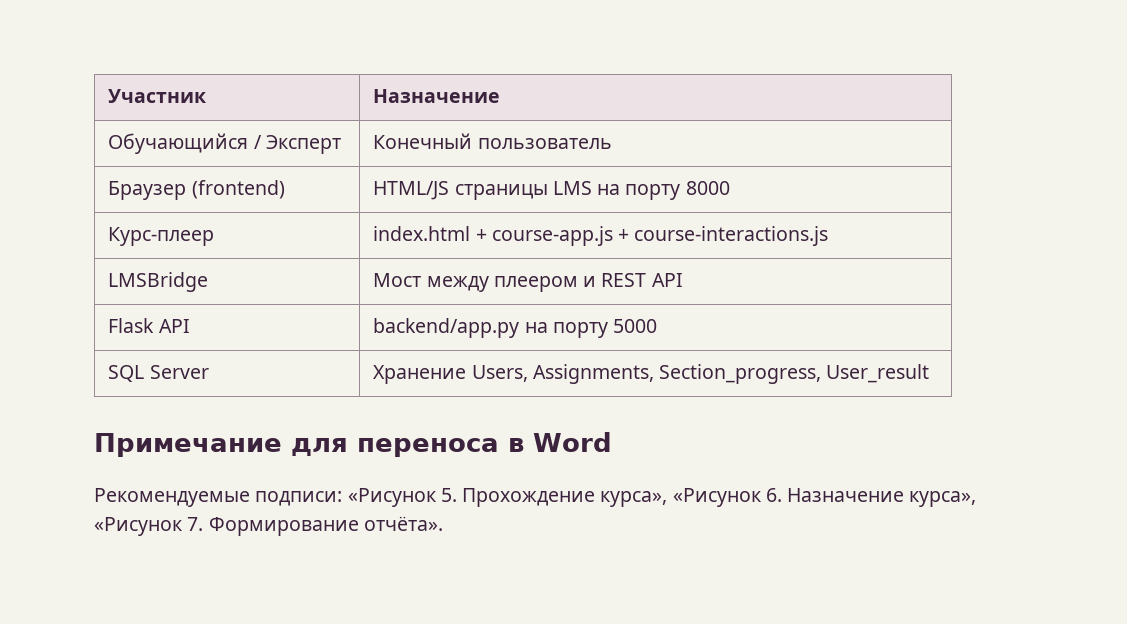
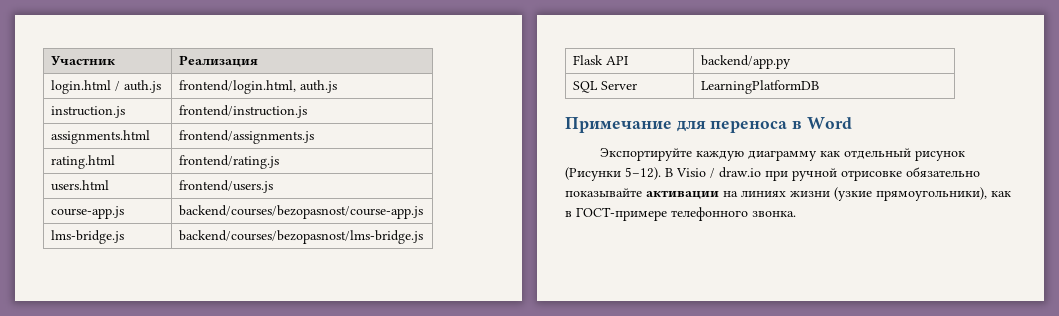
[373,89,501,103] [108,133,341,154] [373,133,612,149] [108,180,285,200] [373,181,730,200] [108,227,215,246] [373,226,829,246] [108,272,209,292] [373,273,683,292] Назначение // Обучающийся / Эксперт | Конечный пользователь // Браузер (frontend) | HTML/JS страницы LMS на порту 8000 // Курс-плеер | index.html + course-app.js + course-interactions.js // LMSBridge | Мост между плеером и REST API -> [178,55,258,67] [50,80,161,94] [178,80,337,94] [50,106,125,118] [178,105,307,118] [50,130,150,144] [178,130,314,144] [50,155,115,169] [178,155,279,169] [50,180,109,191] [178,180,273,193] [50,206,124,219] [178,205,423,219] [50,230,124,244] [178,230,423,244] Реализация // login.html / auth.js | frontend/login.html, auth.js // instruction.js | frontend/instruction.js // assignments.html | frontend/assignments.js // rating.html | frontend/rating.js // users.html | frontend/users.js // course-app.js | backend/courses/bezopasnost/course-app.js // lms-bridge.js | backend/courses/bezopasnost/lms-bridge.js
[524,319,658,338] на порту 5000 -> (791, 62) none
[373,364,930,384] Хранение Users, Assignments, Section_progress, User_result -> [700,80,819,94] LearningPlatformDB
[94,488,977,507] [94,516,443,536] Рекомендуемые подписи: «Рисунок 5. Прохождение курса», «Рисунок 6. Назначение курса», «Рисунок 7. Формирование отчёта». -> [600,148,966,161] [565,167,980,181] [565,187,1011,201] [565,207,796,221] Экспортируйте каждую диаграмму как отдельный рисунок (Рисунки 5–12). В Visio / draw.io при ручной отрисовке обязательно показывайте активации на линиях жизни (узкие прямоугольники), как в ГОСТ-примере телефонного звонка.

